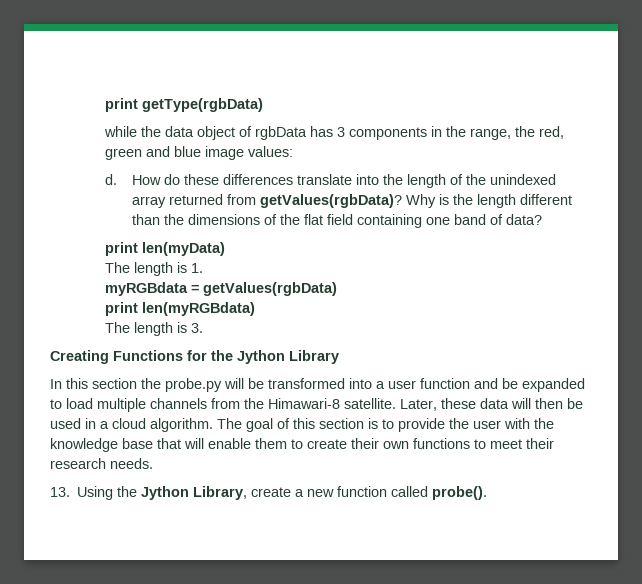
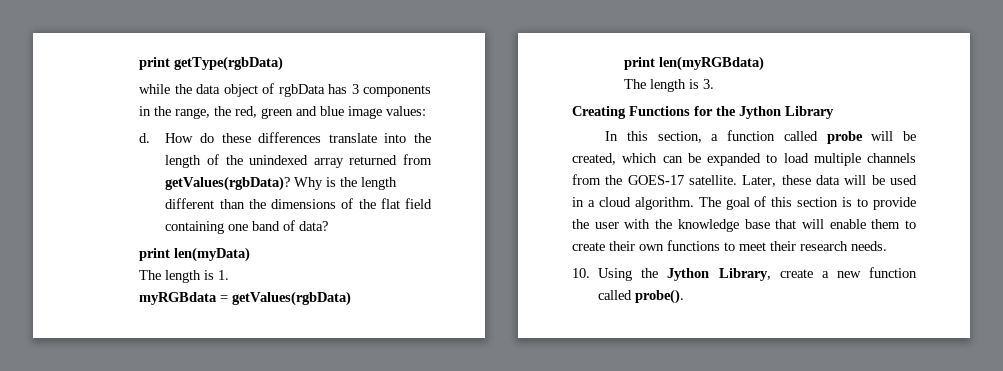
[92,378,498,392] section the probe.py will be transformed into a user function and -> [657,130,916,144] [572,153,683,165] section, a function called probe will be created, which can
[268,398,340,409] Himawari-8 -> [627,175,684,185] GOES-17
[535,398,563,409] then -> (867, 180) none
[50,487,70,497] 13. -> [572,268,590,278] 10.

